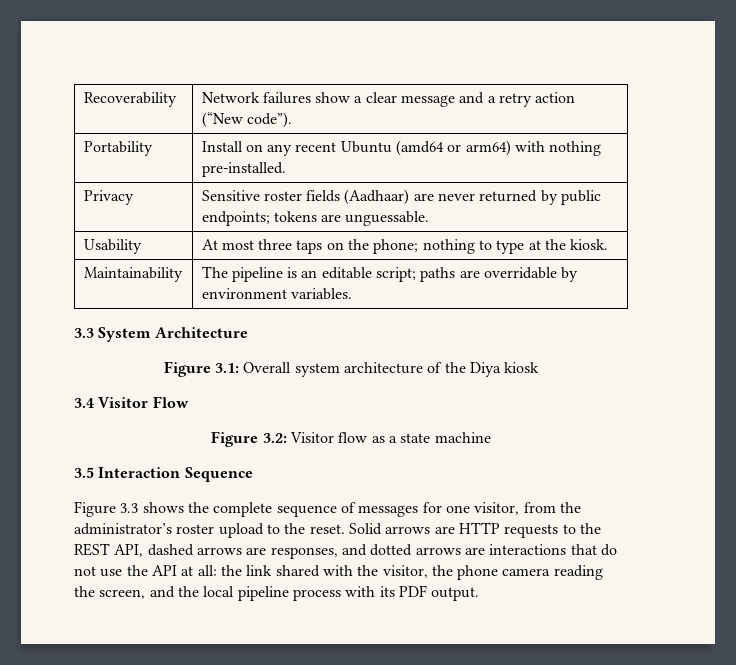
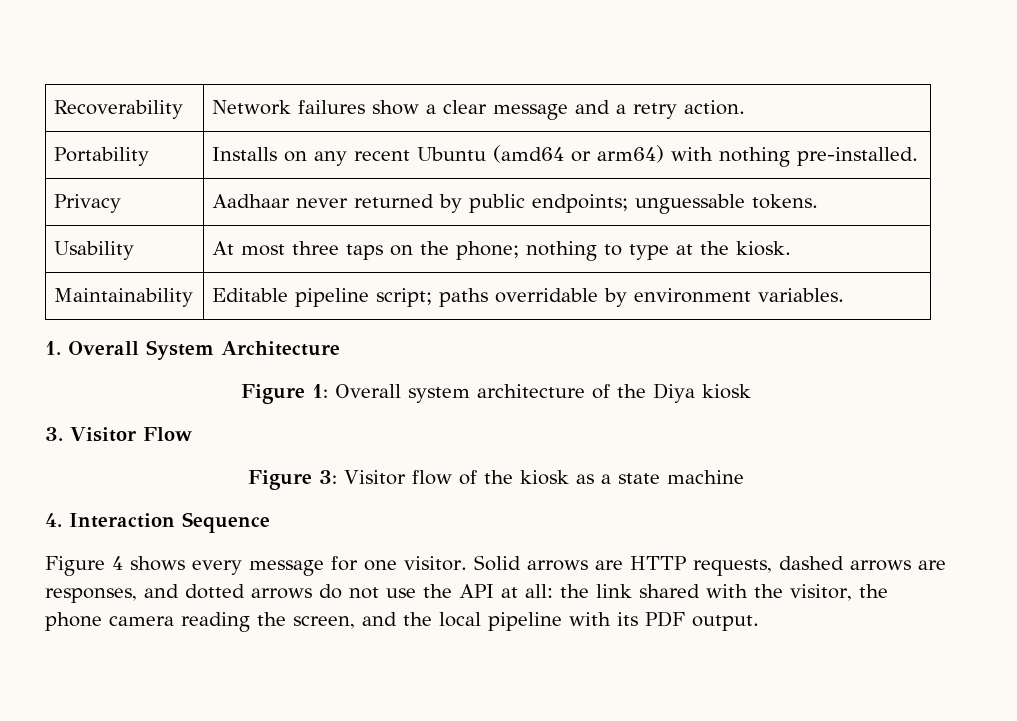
[535,92,576,103] [201,112,292,128] action (“New code”). -> [684,100,746,115] action.
[201,141,243,152] Install -> [212,147,278,161] Installs
[201,189,434,205] Sensitive roster fields (Aadhaar) are -> [212,194,291,208] Aadhaar
[273,211,430,226] tokens are unguessable. -> [635,194,819,214] unguessable tokens.
[201,266,372,282] The pipeline is an editable -> [212,288,370,307] Editable pipeline
[459,270,480,278] are -> (489, 297) none
[74,328,94,338] 3.3 -> [45,341,139,355] 1. Overall
[215,363,240,373] 3.1: -> [312,384,328,398] 1:
[74,398,94,408] 3.4 -> [45,427,63,441] 3.
[262,433,287,443] 3.2: -> [319,470,338,484] 3:
(368, 437) none -> [458,470,569,485] of the kiosk
[74,467,94,478] 3.5 -> [45,513,62,527] 4.
[120,502,581,517] [74,522,601,538] [74,543,144,557] 3.3 shows the complete sequence of messages for one visitor, from the administrator’s roster upload to the reset. Solid arrows are HTTP requests to the REST API, -> [112,555,772,576] 4 shows every message for one visitor. Solid arrows are HTTP requests,
[464,544,597,555] are interactions that -> (312, 593) none
[292,589,341,601] process -> (562, 621) none

